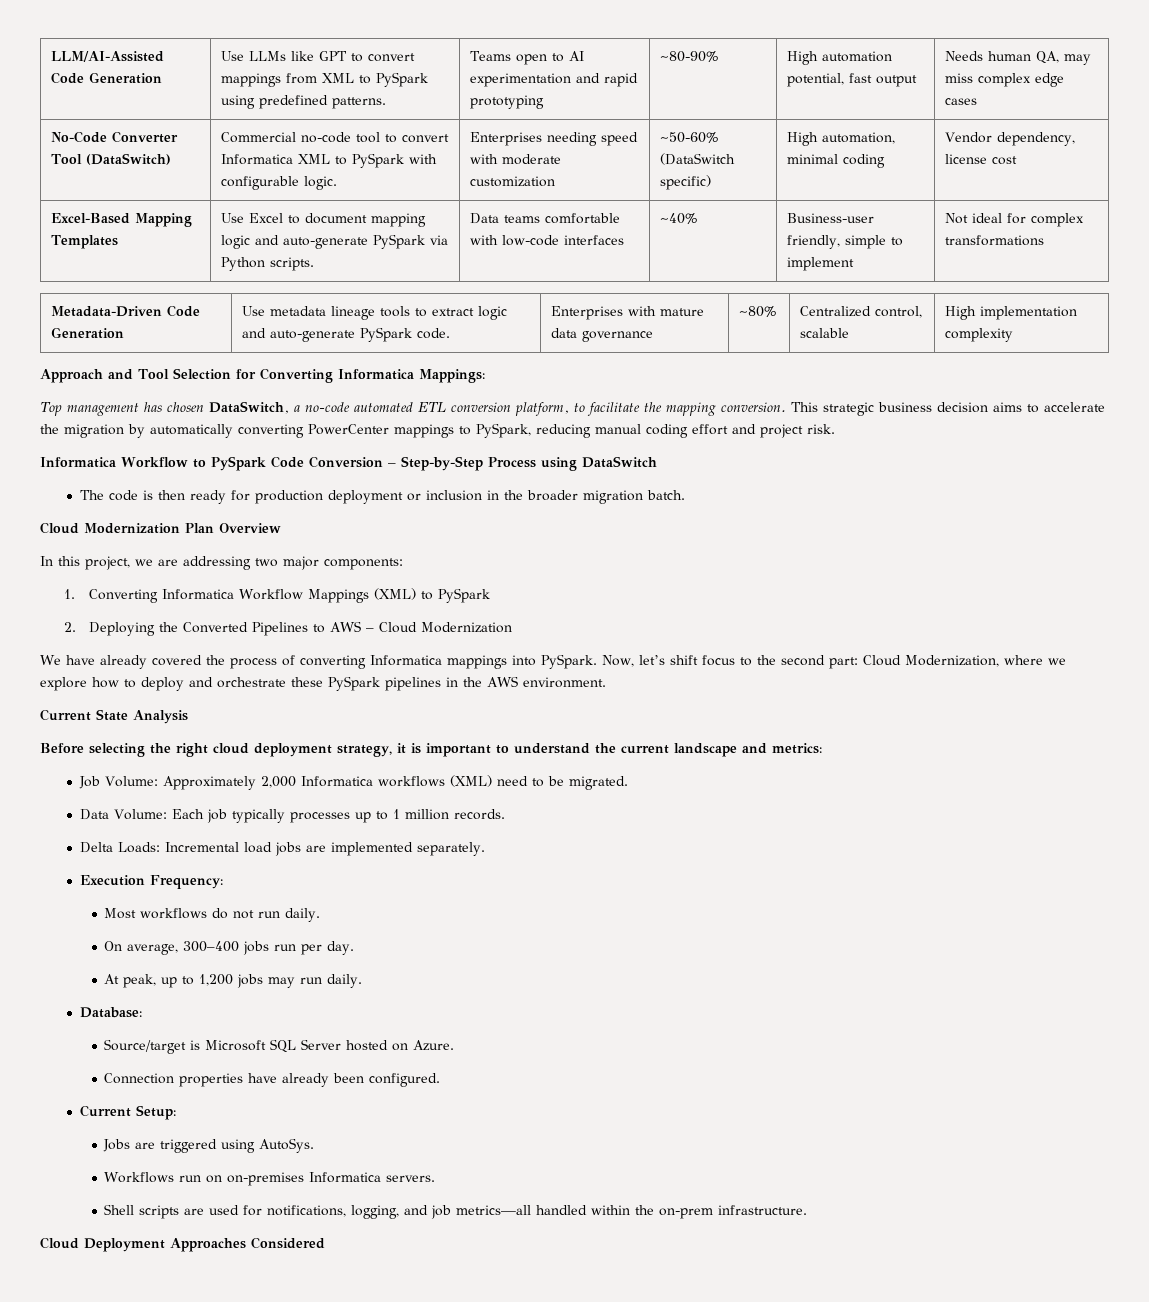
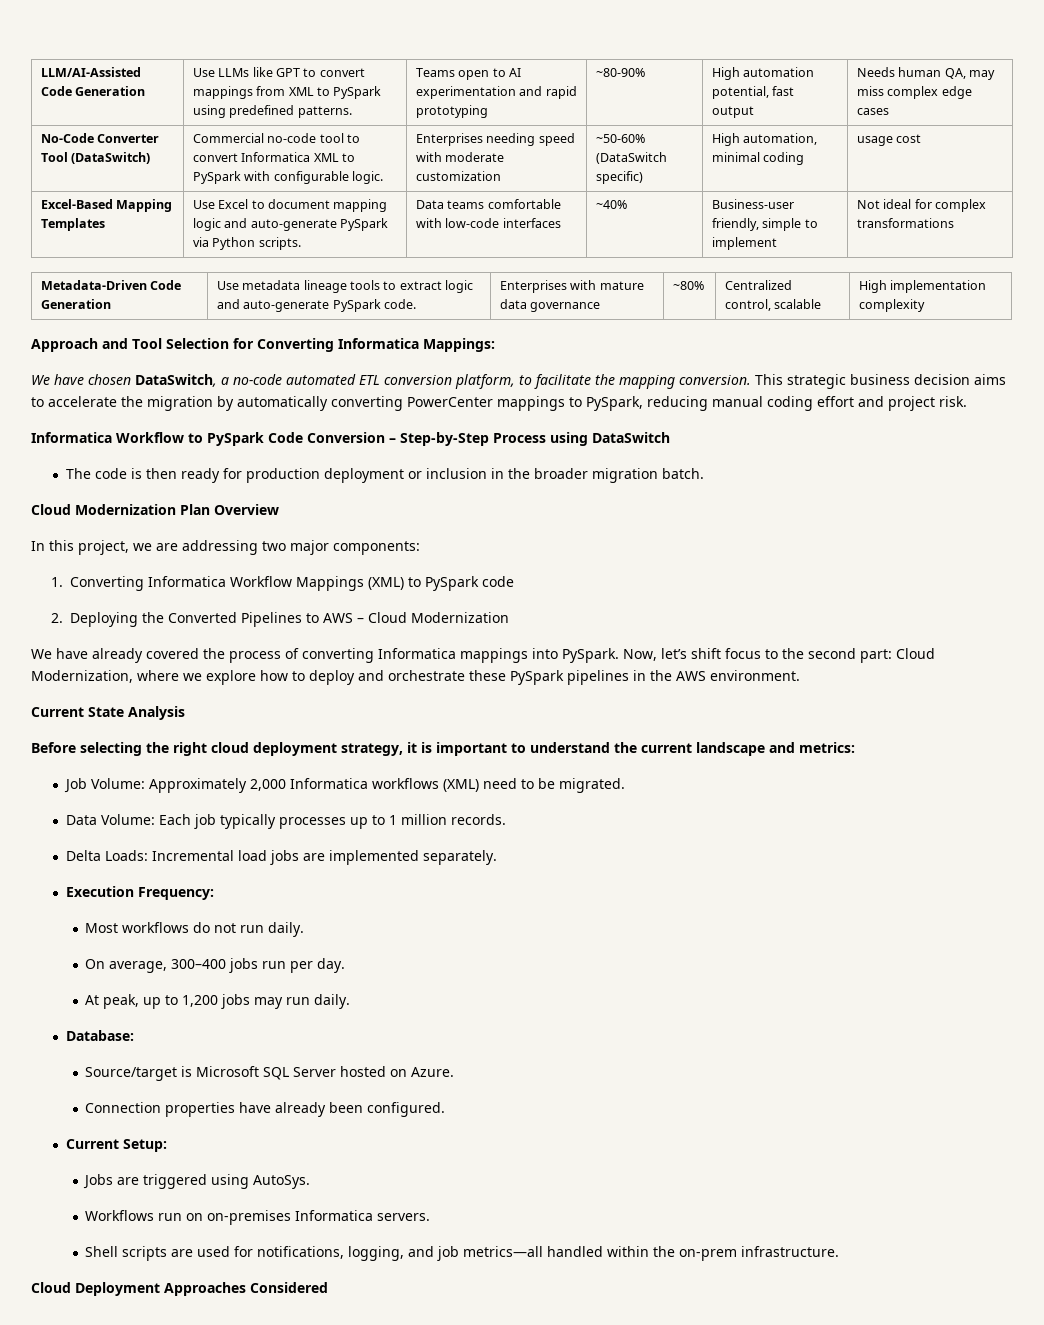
[945,132,1076,146] [945,154,988,164] Vendor dependency, license -> [856,136,893,146] usage
[40,402,162,416] Top management has -> [31,374,84,385] We have
(490, 595) none -> [482,576,515,587] code

